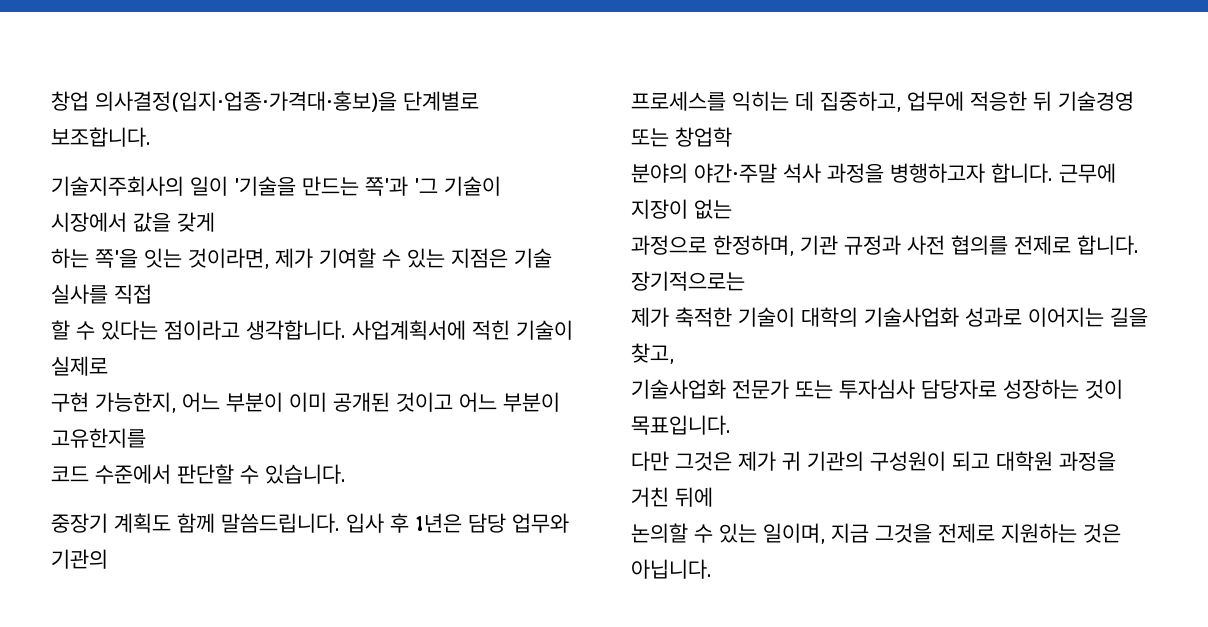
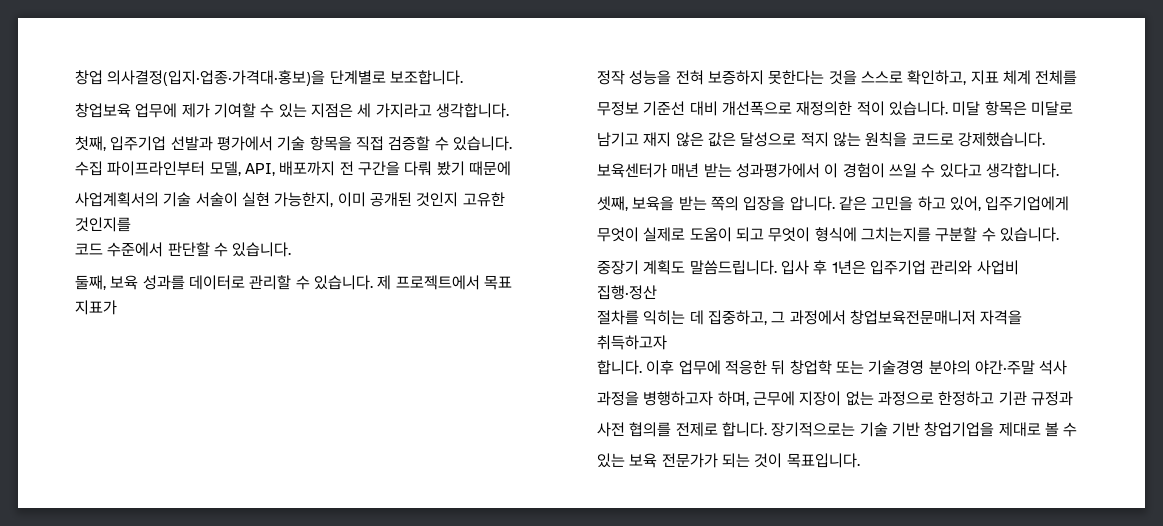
[51,176,501,196] [51,212,215,232] [51,248,269,269] 기술지주회사의 일이 '기술을 만드는 쪽'과 '그 기술이 시장에서 값을 갖게 // 하는 쪽'을 잇는 것이라면, -> [75,103,178,118] 창업보육 업무에
[514,248,552,268] [51,284,152,304] [51,320,573,340] [51,356,108,376] [51,392,560,413] [51,428,146,448] 기술 실사를 직접 // 할 수 있다는 점이라고 생각합니다. 사업계획서에 적힌 기술이 실제로 // 구현 가능한지, 어느 부분이 이미 공개된 것이고 어느 부분이 고유한지를 -> [357,103,509,118] [75,136,512,151] [75,161,511,176] [75,192,505,207] [75,217,131,232] 세 가지라고 생각합니다. // 첫째, 입주기업 선발과 평가에서 기술 항목을 직접 검증할 수 있습니다. // 수집 파이프라인부터 모델, API, 배포까지 전 구간을 다뤄 봤기 때문에 // 사업계획서의 기술 서술이 실현 가능한지, 이미 공개된 것인지 고유한 것인지를
(346, 474) none -> [75,275,512,290] [75,300,117,315] [597,70,1078,85] [597,101,1073,116] [597,132,1045,147] [597,163,1059,178] [597,196,1070,211] [597,227,1059,242] // 둘째, 보육 성과를 데이터로 관리할 수 있습니다. 제 프로젝트에서 목표 지표가 // 정작 성능을 전혀 보증하지 못한다는 것을 스스로 확인하고, 지표 체계 전체를 // 무정보 기준선 대비 개선폭으로 재정의한 적이 있습니다. 미달 항목은 미달로 // 남기고 재지 않은 값은 달성으로 적지 않는 원칙을 코드로 강제했습니다. // 보육센터가 매년 받는 성과평가에서 이 경험이 쓰일 수 있다고 생각합니다. // 셋째, 보육을 받는 쪽의 입장을 압니다. 같은 고민을 하고 있어, 입주기업에게 // 무엇이 실제로 도움이 되고 무엇이 형식에 그치는지를 구분할 수 있습니다.
[177,513,215,533] 함께 -> (686, 267) none
[468,513,569,533] [51,549,108,569] [631,91,1134,112] [631,127,732,147] 담당 업무와 기관의 // 프로세스를 익히는 데 집중하고, 업무에 적응한 뒤 기술경영 또는 창업학 // -> [869,260,1019,275] [597,285,657,300] [597,310,1023,325] [597,335,667,350] [597,360,925,375] 입주기업 관리와 사업비 집행·정산 // 절차를 익히는 데 집중하고, 그 과정에서 창업보육전문매니저 자격을 취득하고자 // 합니다. 이후 업무에 적응한 뒤 창업학 또는 기술경영
(821, 173) none -> (1068, 367) //
[991,163,1053,183] 합니다. -> [717,391,749,406] 하며,
[631,235,794,256] // 과정으로 한정하며, -> [877,391,995,406] 과정으로 한정하고
(901, 245) none -> (1073, 398) //
[631,307,1148,327] [631,343,674,364] [631,379,1123,399] [631,415,731,435] [631,451,1116,471] [631,487,713,507] [631,523,1121,544] [631,559,712,579] // 제가 축적한 기술이 대학의 기술사업화 성과로 이어지는 길을 찾고, // 기술사업화 전문가 또는 투자심사 담당자로 성장하는 것이 목표입니다. // 다만 그것은 제가 귀 기관의 구성원이 되고 대학원 과정을 거친 뒤에 // 논의할 수 있는 일이며, 지금 그것을 전제로 지원하는 것은 아닙니다. -> [859,422,1078,437] [597,453,860,468] 기술 기반 창업기업을 제대로 볼 수 // 있는 보육 전문가가 되는 것이 목표입니다.

